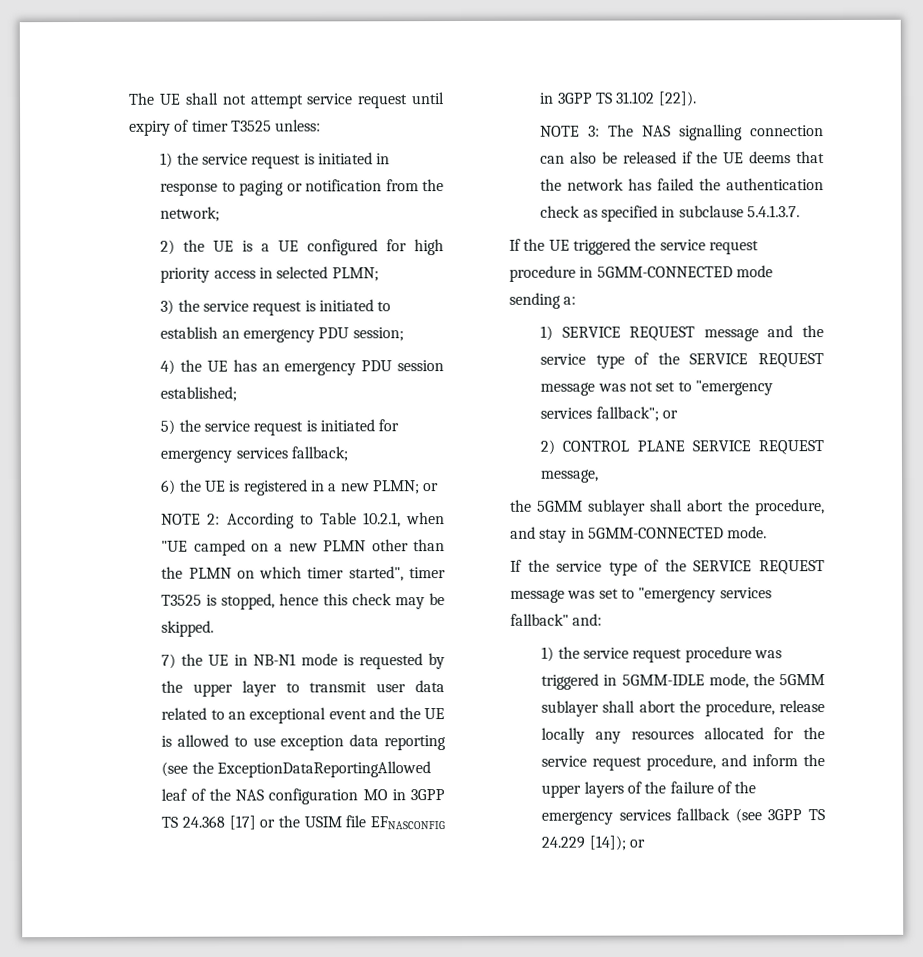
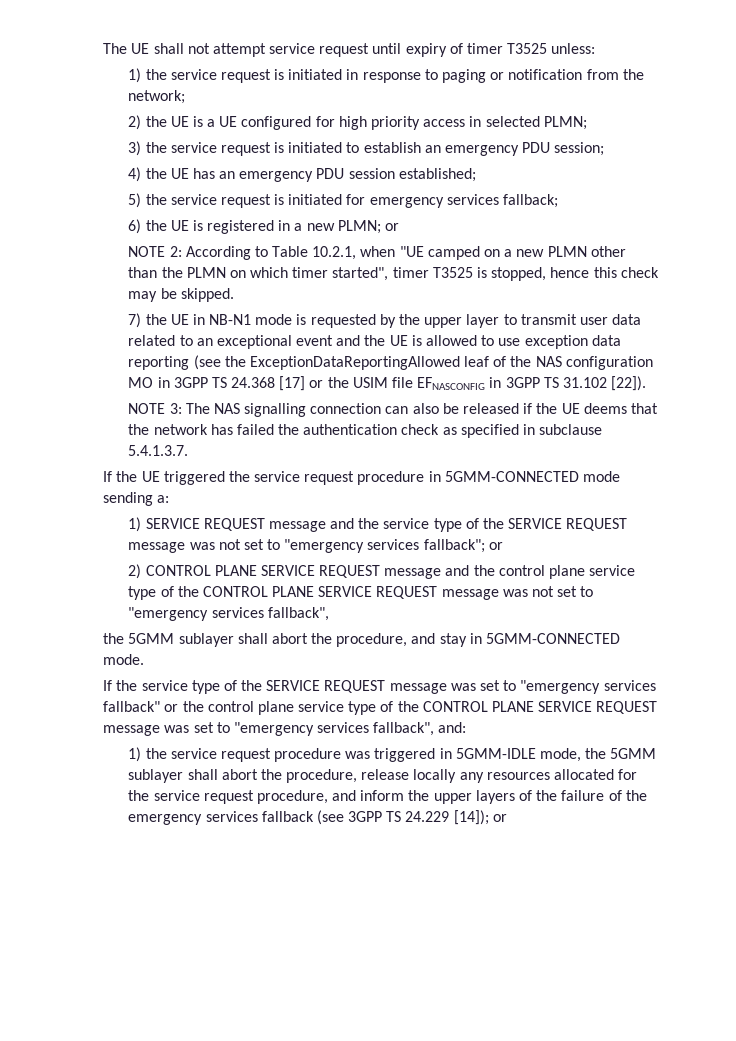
[540,469,600,483] message, -> [384,565,636,579] [128,586,594,600] [128,607,329,621] message and the control plane service type of the CONTROL PLANE SERVICE REQUEST message was not set to "emergency services fallback",
(570, 619) none -> [164,701,658,715] [103,722,435,736] or the control plane service type of the CONTROL PLANE SERVICE REQUEST message was set to "emergency services fallback",

